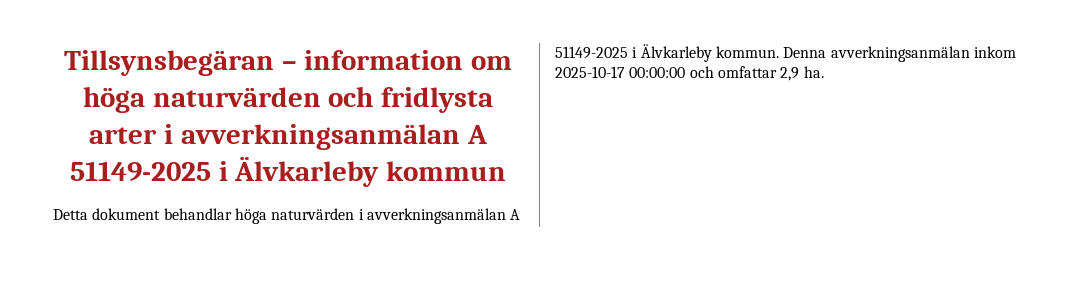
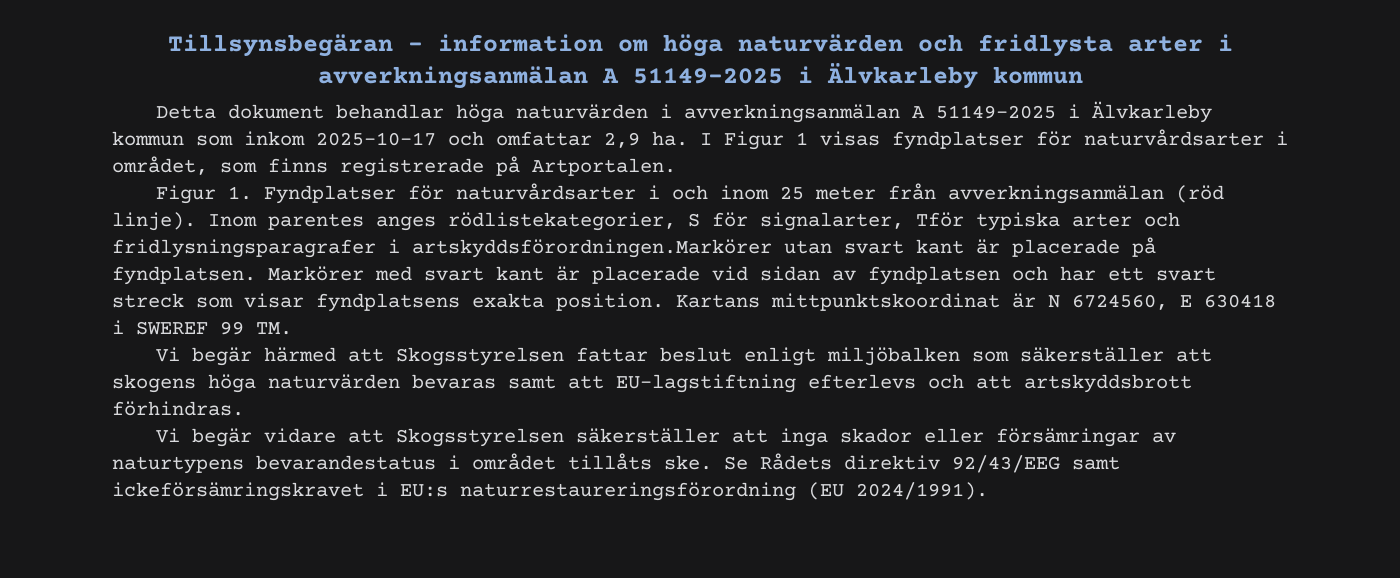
[715,46,970,62] kommun. Denna avverkningsanmälan -> [112,131,233,146] kommun som
[629,67,686,78] 00:00:00 -> (436, 139) none
(824, 72) none -> [700,129,1288,150] [112,156,676,177] [156,183,1225,204] [112,212,1180,231] [112,237,1156,258] [112,266,1216,285] [112,293,1276,312] [112,320,292,335] [156,347,1213,366] [112,374,1192,393] [112,401,244,416] [156,428,1177,447] [112,453,1120,474] [112,482,988,501] I Figur 1 visas fyndplatser för naturvårdsarter i området, som finns registrerade på Artportalen. // Figur 1. Fyndplatser för naturvårdsarter i och inom 25 meter från avverkningsanmälan (röd linje). Inom parentes anges rödlistekategorier, S för signalarter, Tför typiska arter och fridlysningsparagrafer i artskyddsförordningen.Markörer utan svart kant är placerade på fyndplatsen. Markörer med svart kant är placerade vid sidan av fyndplatsen och har ett svart streck som visar fyndplatsens exakta position. Kartans mittpunktskoordinat är N 6724560, E 630418 i SWEREF 99 TM. // Vi begär härmed att Skogsstyrelsen fattar beslut enligt miljöbalken som säkerställer att skogens höga naturvärden bevaras samt att EU-lagstiftning efterlevs och att artskyddsbrott förhindras. // Vi begär vidare att Skogsstyrelsen säkerställer att inga skador eller försämringar av naturtypens bevarandestatus i området tillåts ske. Se Rådets direktiv 92/43/EEG samt ickeförsämringskravet i EU:s naturrestaureringsförordning (EU 2024/1991).

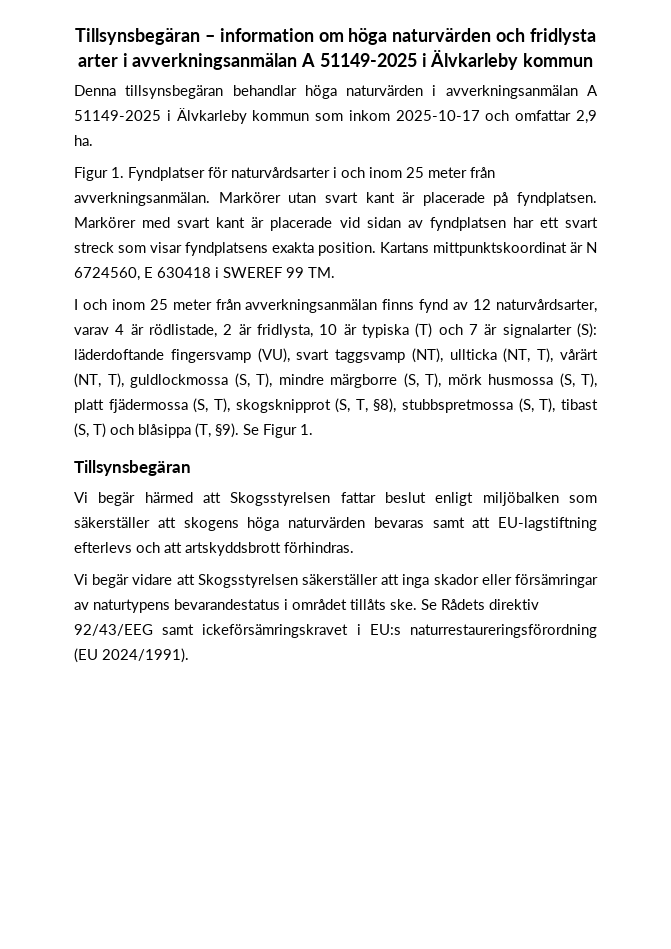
[156,104,325,119] Detta dokument -> [74,85,224,99] Denna tillsynsbegäran
[700,129,1288,150] [112,156,676,177] I Figur 1 visas fyndplatser för naturvårdsarter i området, som finns registrerade på Artportalen. -> (93, 140) none
[948,185,1225,204] [112,212,1180,231] [112,239,772,258] avverkningsanmälan (röd linje). Inom parentes anges rödlistekategorier, S för signalarter, Tför typiska arter och fridlysningsparagrafer i artskyddsförordningen.Markörer -> [74,192,281,206] avverkningsanmälan. Markörer
[1012,266,1048,281] och -> (506, 224) none
(292, 328) none -> [74,299,598,313] [74,323,597,338] [74,348,598,363] [74,373,597,388] [74,398,598,413] [74,423,313,438] [74,460,191,476] // I och inom 25 meter från avverkningsanmälan finns fynd av 12 naturvårdsarter, varav 4 är rödlistade, 2 är fridlysta, 10 är typiska (T) och 7 är signalarter (S): läderdoftande fingersvamp (VU), svart taggsvamp (NT), ullticka (NT, T), vårärt (NT, T), guldlockmossa (S, T), mindre märgborre (S, T), mörk husmossa (S, T), platt fjädermossa (S, T), skogsknipprot (S, T, §8), stubbspretmossa (S, T), tibast (S, T) och blåsippa (T, §9). Se Figur 1. // Tillsynsbegäran

